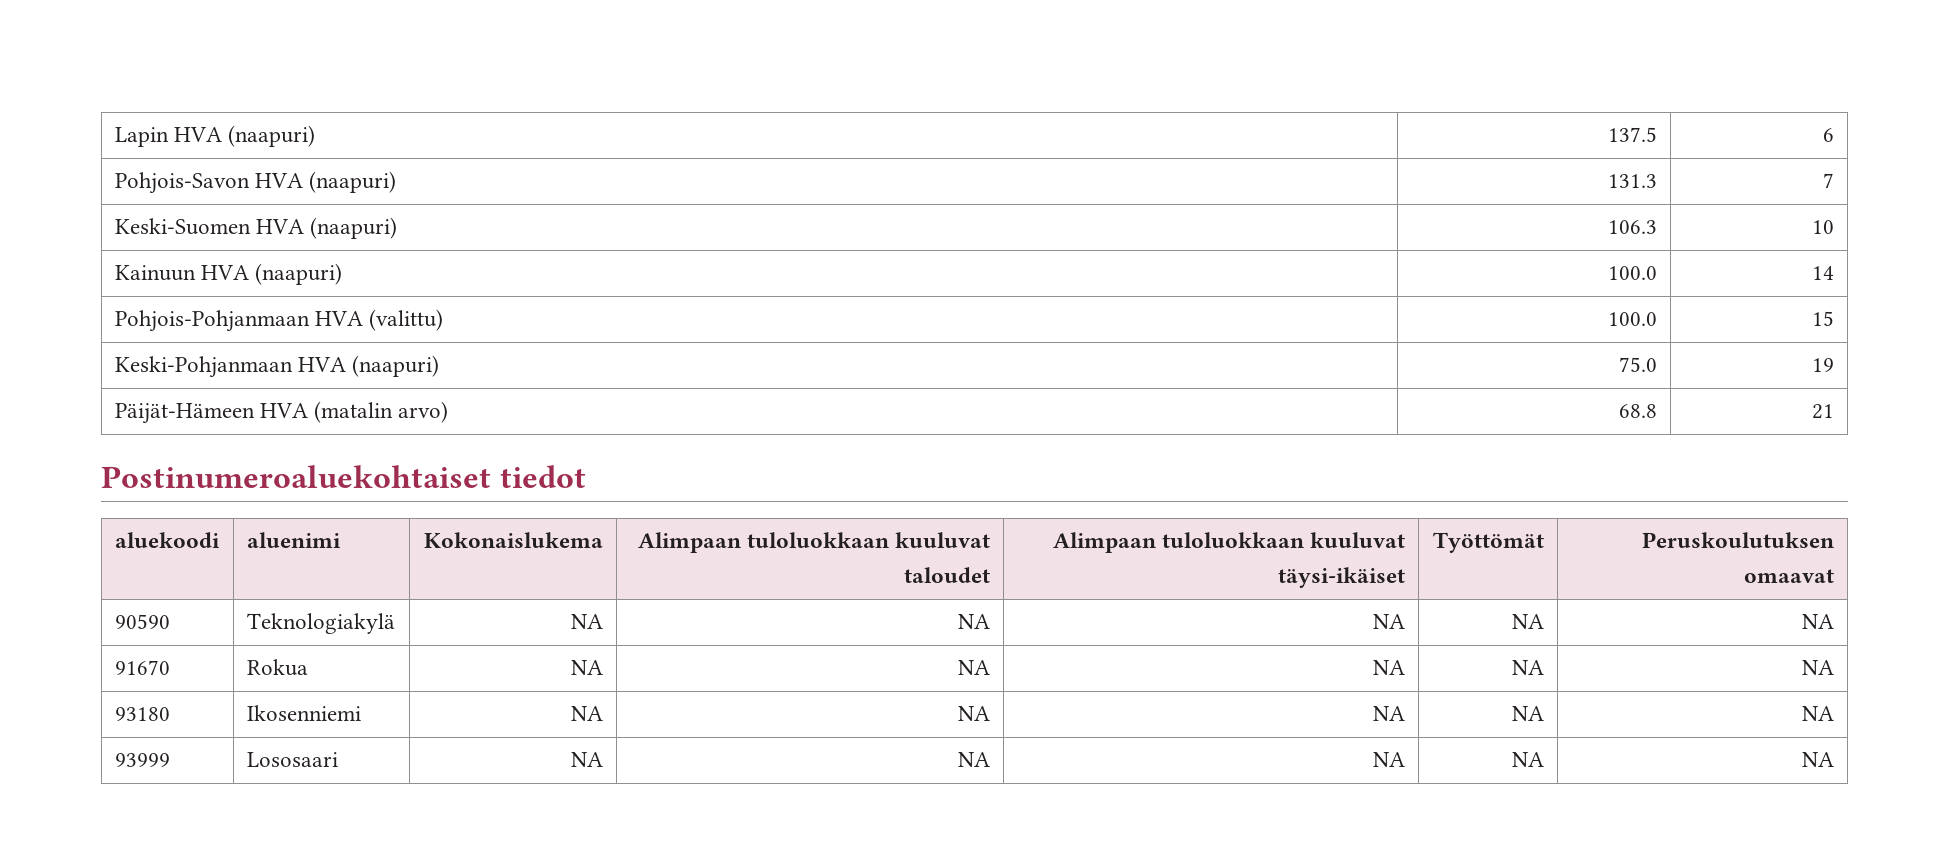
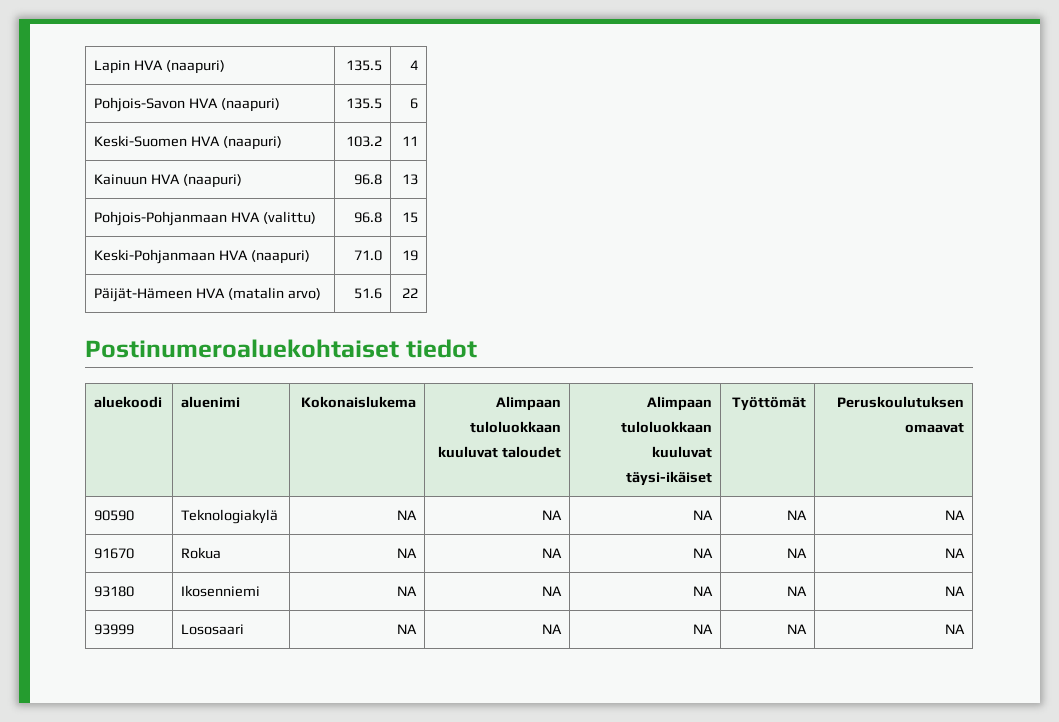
[1608,127,1658,142] [1823,128,1835,142] 137.5 | 6 -> [345,60,382,71] [409,60,418,70] 135.5 | 4
[1608,174,1658,188] [1823,173,1835,188] 131.3 | 7 -> [345,98,382,109] [409,98,418,109] 135.5 | 6
[1608,220,1658,234] [1812,220,1835,234] 106.3 | 10 -> [345,136,382,147] [401,136,418,146] 103.2 | 11
[1608,266,1658,280] [1812,266,1835,280] 100.0 | 14 -> [353,174,382,185] [401,174,418,185] 96.8 | 13
[1608,312,1658,326] 100.0 -> [353,212,382,223] 96.8
[1619,357,1658,372] 75.0 -> [353,250,382,261] 71.0
[1619,404,1658,418] [1812,404,1835,419] 68.8 | 21 -> [353,288,382,299] [401,288,418,298] 51.6 | 22

